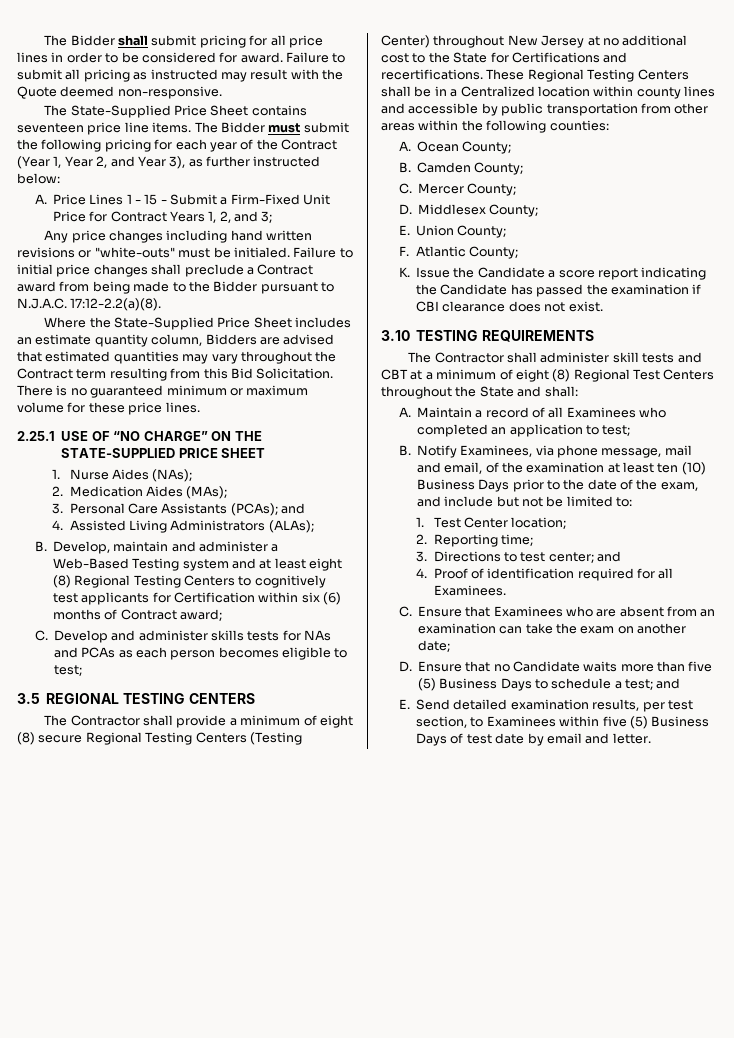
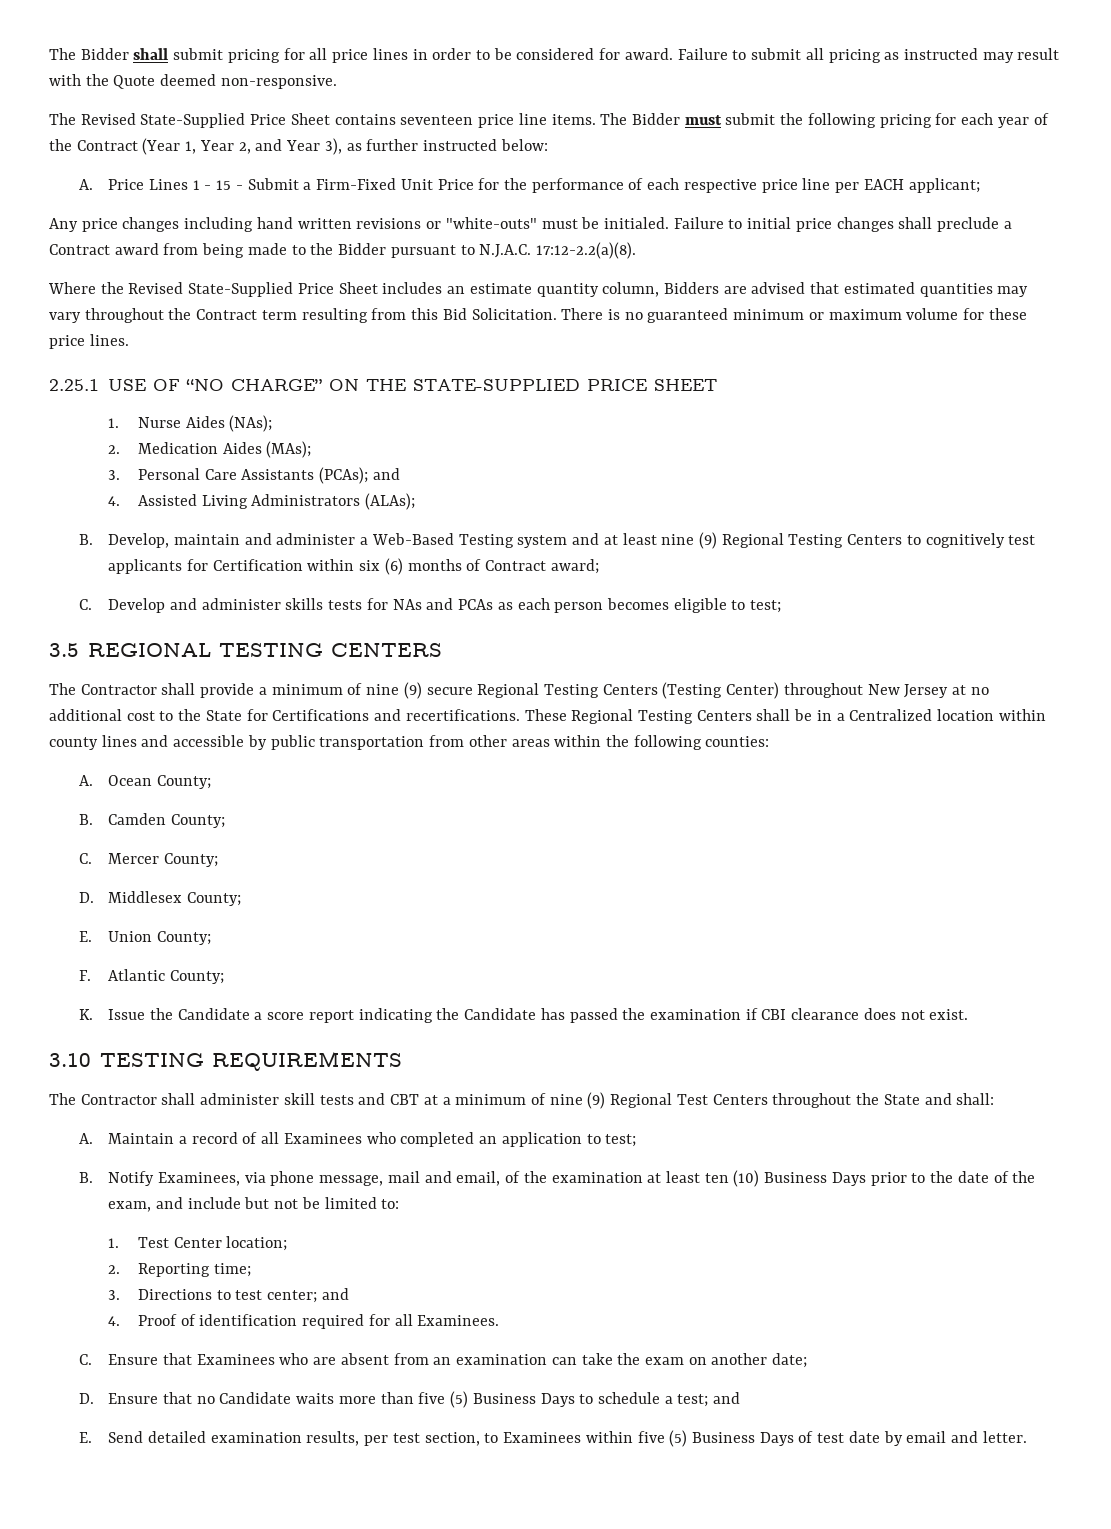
(68, 110) none -> [80,113,136,125] Revised
[110,211,273,223] Contract Years 1, 2, and 3; -> [503,178,980,193] the performance of each respective price line per EACH applicant;
(111, 322) none -> [128,282,184,294] Revised
[309,558,343,571] [52,575,71,588] eight (8) -> [661,532,717,549] nine (9)
[319,715,353,728] [17,732,35,745] eight (8) -> [366,682,422,699] nine (9)
[515,369,571,382] eight (8) -> [549,1092,606,1109] nine (9)

